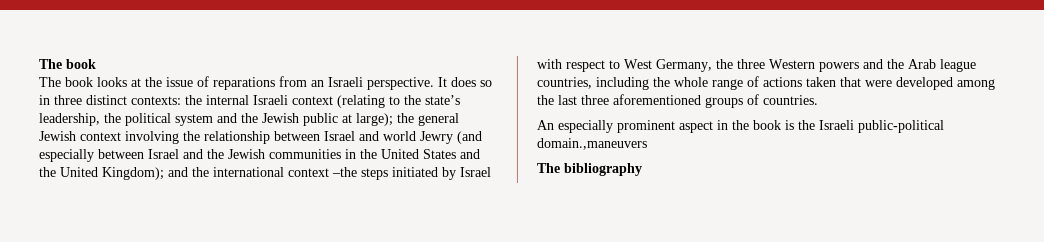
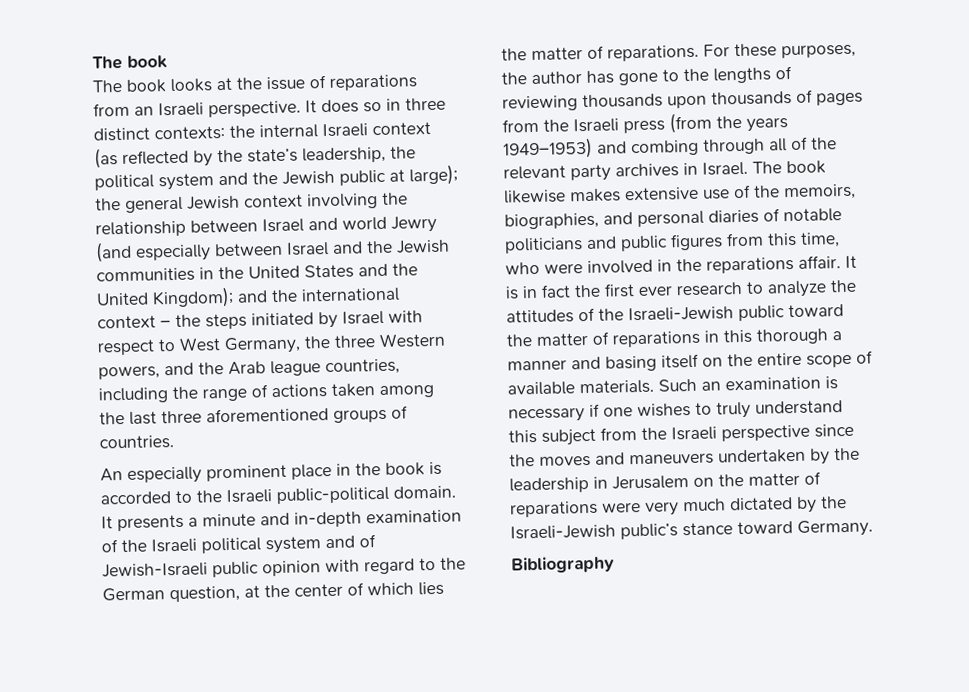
[337,95,400,108] (relating to -> [94,148,213,169] (as reflected by
[332,167,357,177] –the -> [160,314,201,328] – the
[819,62,859,72] powers -> [98,365,160,380] powers,
[674,77,708,87] whole -> (198, 393) none
[840,77,953,90] that were developed -> (375, 390) none
[679,121,713,133] aspect -> [291,463,332,480] place
(794, 125) none -> [100,490,192,505] accorded to
[537,138,647,150] [537,163,642,176] domain.,maneuvers // The bibliography -> [393,485,456,499] [101,509,462,532] [101,534,376,554] [102,557,466,578] [102,581,444,603] [501,43,856,62] [501,65,792,86] [502,89,863,112] [502,112,788,134] [503,136,837,160] [503,160,826,182] [503,183,856,204] [504,208,842,230] [504,232,840,254] [505,255,857,275] [505,279,857,300] [506,304,844,324] [506,328,842,348] [507,350,873,372] [507,376,838,396] [508,400,843,423] [508,423,854,446] [509,447,860,467] [509,471,821,494] [510,496,847,518] [510,519,873,540] [511,555,615,574] domain. It presents a minute and in-depth examination of the Israeli political system and of Jewish-Israeli public opinion with regard to the German question, at the center of which lies the matter of reparations. For these purposes, the author has gone to the lengths of reviewing thousands upon thousands of pages from the Israeli press (from the years 1949–1953) and combing through all of the relevant party archives in Israel. The book likewise makes extensive use of the memoirs, biographies, and personal diaries of notable politicians and public figures from this time, who were involved in the reparations affair. It is in fact the first ever research to analyze the attitudes of the Israeli-Jewish public toward the matter of reparations in this thorough a manner and basing itself on the entire scope of available materials. Such an examination is necessary if one wishes to truly understand this subject from the Israeli perspective since the moves and maneuvers undertaken by the leadership in Jerusalem on the matter of reparations were very much dictated by the Israeli-Jewish public’s stance toward Germany. // Bibliography

